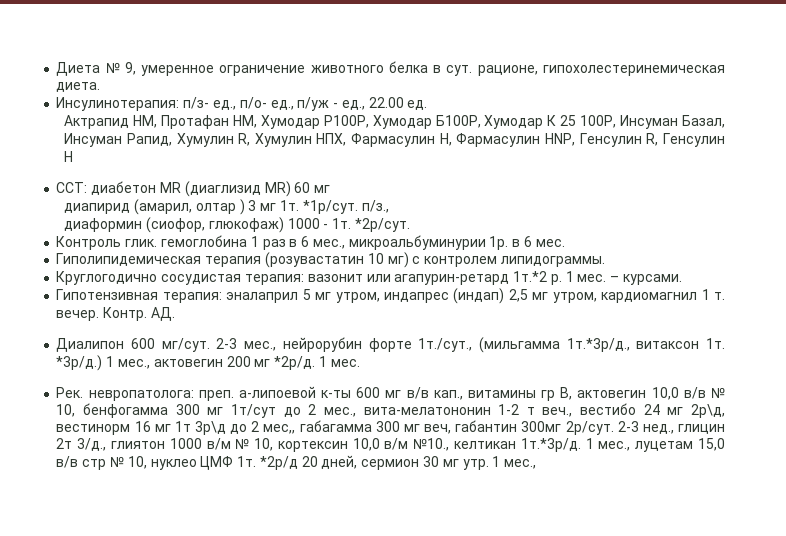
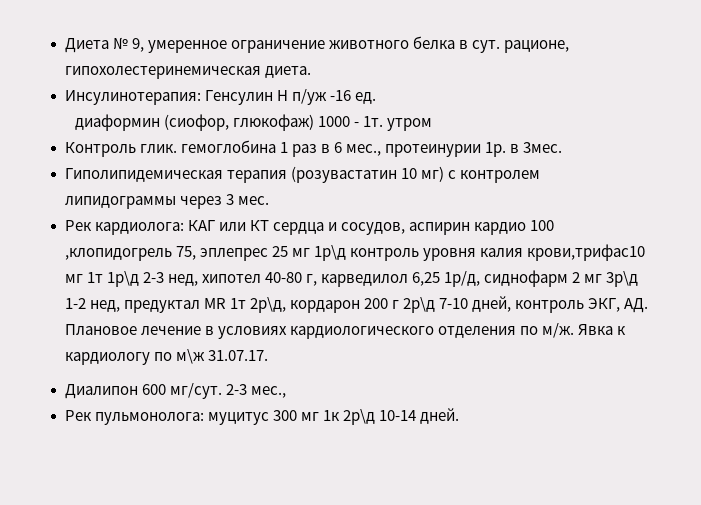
[183,97,428,111] [64,115,725,129] [64,133,725,147] [64,151,74,162] [56,181,331,197] [64,199,389,215] п/з- ед., п/о- ед., п/уж - ед., 22.00 ед. // Актрапид НМ, Протафан НМ, Хумодар Р100Р, Хумодар Б100Р, Хумодар К 25 100Р, Инсуман Базал, Инсуман Рапид, Хумулин R, Хумулин НПХ, Фармасулин Н, Фармасулин НNР, Генсулин R, Генсулин Н // ССТ: диабетон МR (диаглизид МR) 60 мг // диапирид (амарил, олтар ) 3 мг 1т. *1р/сут. п/з., -> [204,89,376,105] Генсулин Н п/уж -16 ед.
[354,218,410,232] *2р/сут. -> [387,118,433,131] утром
[348,235,486,250] микроальбуминурии -> [384,144,481,157] протеинурии
[523,236,565,247] 6 мес. -> [523,142,563,153] 3мес.
[500,256,605,267] [56,271,682,285] [56,288,725,304] [56,307,175,321] липидограммы. // Круглогодично сосудистая терапия: вазонит или агапурин-ретард 1т.*2 р. 1 мес. – курсами. // Гипотензивная терапия: эналаприл 5 мг утром, индапрес (индап) 2,5 мг утром, кардиомагнил 1 т. вечер. Контр. АД. -> [64,194,269,209] [64,220,555,235] [64,244,645,261] [64,270,639,287] [64,296,649,313] [64,323,626,339] [64,349,268,365] липидограммы через 3 мес. // Рек кардиолога: КАГ или КТ сердца и сосудов, аспирин кардио 100 ,клопидогрель 75, эплепрес 25 мг 1р\д контроль уровня калия крови,трифас10 мг 1т 1р\д 2-3 нед, хипотел 40-80 г, карведилол 6,25 1р/д, сиднофарм 2 мг 3р\д 1-2 нед, предуктал MR 1т 2р\д, кордарон 200 г 2р\д 7-10 дней, контроль ЭКГ, АД. Плановое лечение в условиях кардиологического отделения по м/ж. Явка к кардиологу по м\ж 31.07.17.
[282,337,726,353] [56,355,360,371] [56,386,725,401] [56,403,725,418] [56,420,725,435] [56,438,726,452] [56,455,537,470] нейрорубин форте 1т./сут., (мильгамма 1т.*3р/д., витаксон 1т. *3р/д.) 1 мес., актовегин 200 мг *2р/д. 1 мес. // Рек. невропатолога: преп. а-липоевой к-ты 600 мг в/в кап., витамины гр В, актовегин 10,0 в/в № 10, бенфогамма 300 мг 1т/сут до 2 мес., вита-мелатононин 1-2 т веч., вестибо 24 мг 2р\д, вестинорм 16 мг 1т 3р\д до 2 мес,, габагамма 300 мг веч, габантин 300мг 2р/сут. 2-3 нед., глицин 2т 3/д., глиятон 1000 в/м № 10, кортексин 10,0 в/м №10., келтикан 1т.*3р/д. 1 мес., луцетам 15,0 в/в стр № 10, нуклео ЦМФ 1т. *2р/д 20 дней, сермион 30 мг утр. 1 мес., -> [64,408,459,425] // Рек пульмонолога: муцитус 300 мг 1к 2р\д 10-14 дней.

